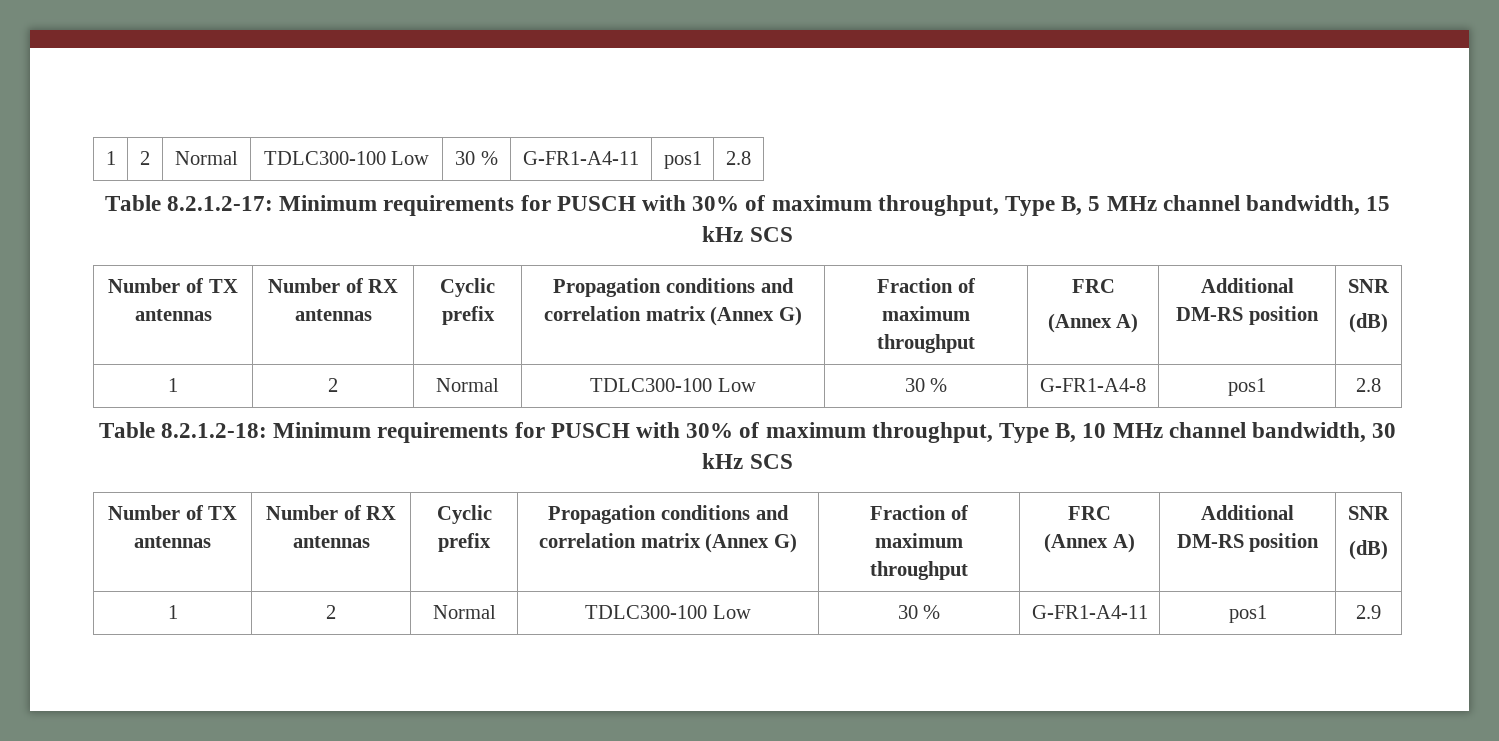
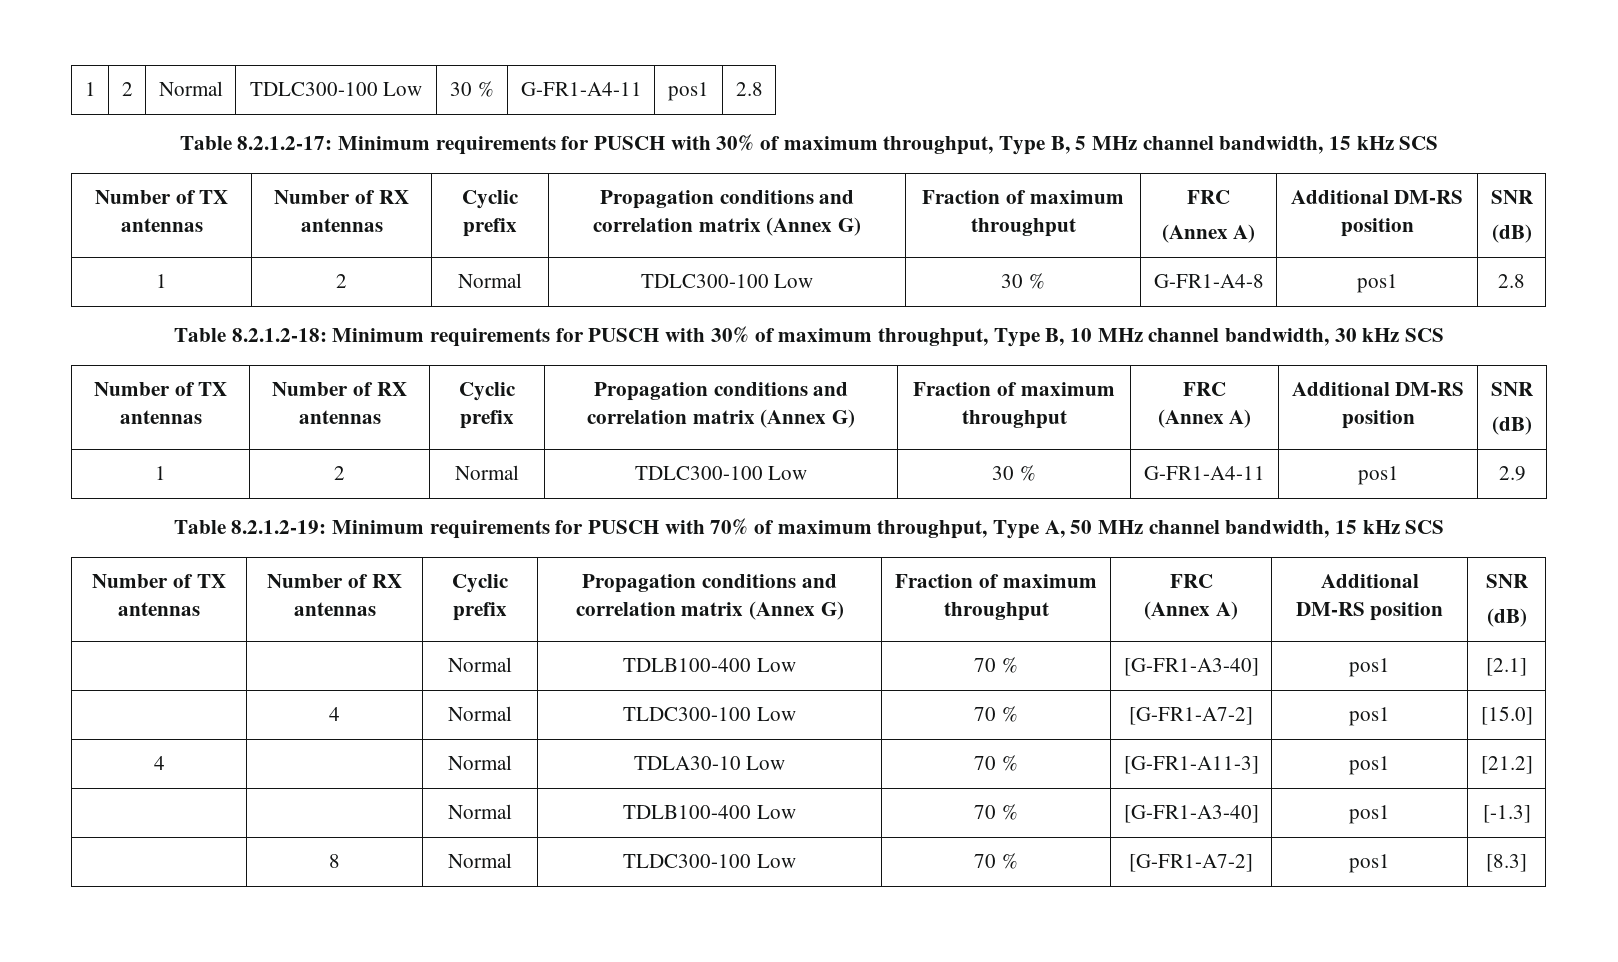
(1381, 612) none -> [173,518,1445,539] [92,574,226,588] [118,602,200,616] [267,574,402,588] [293,602,376,616] [452,574,509,593] [453,602,507,621] [582,574,837,593] [575,601,844,620] [895,574,1097,588] [943,602,1049,621] [1169,574,1213,588] [1144,601,1238,620] [1320,574,1419,588] [1295,602,1444,621] [1485,574,1529,588] [1486,608,1527,627] [448,657,512,672] [623,658,796,672] [974,657,1018,673] [1123,658,1259,676] [1349,658,1390,677] [1486,658,1527,676] [329,707,340,721] [448,706,512,721] [623,707,796,721] [974,706,1018,722] [1129,707,1253,725] [1349,707,1390,726] [1480,706,1533,725] [153,756,165,770] [448,755,512,770] [633,756,786,770] [974,755,1018,771] [1123,756,1259,774] [1349,756,1390,775] [1480,756,1533,774] [448,804,512,819] [623,805,796,819] [974,804,1018,820] [1123,805,1259,823] [1349,805,1390,824] [1482,805,1531,823] [329,854,340,868] [448,853,512,868] [623,854,796,868] [974,853,1018,869] [1129,854,1253,872] [1349,854,1390,873] [1486,854,1527,872] // Table 8.2.1.2-19: Minimum requirements for PUSCH with 70% of maximum throughput, Type A, 50 MHz channel bandwidth, 15 kHz SCS // Number of TX antennas | Number of RX antennas | Cyclic prefix | Propagation conditions and correlation matrix (Annex G) | Fraction of maximum throughput | FRC // (Annex A) | Additional DM-RS position | SNR // (dB) // | | Normal | TDLB100-400 Low | 70 % | [G-FR1-A3-40] | pos1 | [2.1] // | 4 | Normal | TLDC300-100 Low | 70 % | [G-FR1-A7-2] | pos1 | [15.0] // 4 | | Normal | TDLA30-10 Low | 70 % | [G-FR1-A11-3] | pos1 | [21.2] // | | Normal | TDLB100-400 Low | 70 % | [G-FR1-A3-40] | pos1 | [-1.3] // | 8 | Normal | TLDC300-100 Low | 70 % | [G-FR1-A7-2] | pos1 | [8.3]

